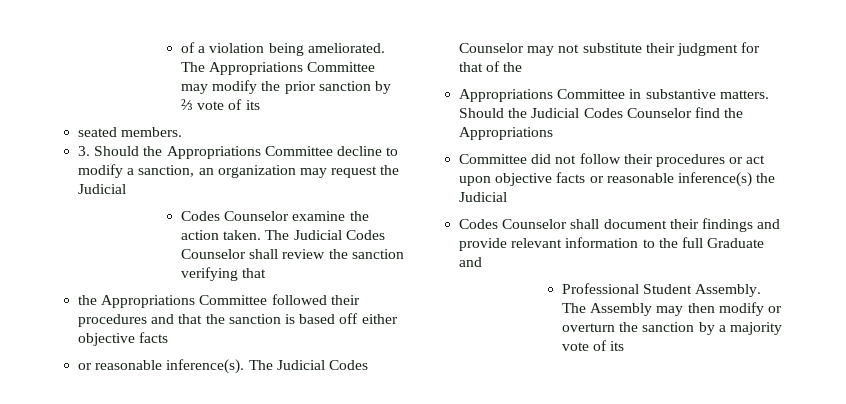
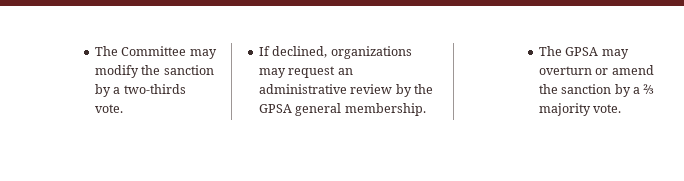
[180,42,385,56] [180,62,304,75] of a violation being ameliorated. The Appropriations -> [94,46,118,56] The
[284,81,391,94] [180,99,260,110] [78,127,183,137] [78,146,399,159] [78,164,400,178] [78,184,127,194] [180,211,369,221] [180,230,385,240] [180,249,404,259] [180,267,267,281] [78,294,360,308] [78,313,398,327] [78,332,169,346] [78,359,368,374] [459,42,761,56] [459,61,523,72] [459,89,769,102] [459,107,744,118] [459,127,554,140] [459,153,766,167] [459,172,776,187] [459,192,508,202] [459,218,781,232] [459,237,765,251] [459,257,483,267] [561,283,762,297] [561,302,782,316] [561,322,782,335] [561,340,625,351] prior sanction by ⅔ vote of its // seated members. // 3. Should the Appropriations Committee decline to modify a sanction, an organization may request the Judicial // Codes Counselor examine the action taken. The Judicial Codes Counselor shall review the sanction verifying that // the Appropriations Committee followed their procedures and that the sanction is based off either objective facts // or reasonable inference(s). The Judicial Codes Counselor may not substitute their judgment for that of the // Appropriations Committee in substantive matters. Should the Judicial Codes Counselor find the Appropriations // Committee did not follow their procedures or act upon objective facts or reasonable inference(s) the Judicial // Codes Counselor shall document their findings and provide relevant information to the full Graduate and // Professional Student Assembly. The Assembly may then modify or overturn the sanction by a majority vote of its -> [163,65,214,75] [94,84,186,97] [94,104,123,113] [258,46,412,59] [258,66,353,78] [258,84,433,97] [258,103,426,116] [538,46,629,59] [538,65,654,75] [538,84,655,97] [538,103,622,116] sanction by a two-thirds vote. // If declined, organizations may request an administrative review by the GPSA general membership. // The GPSA may overturn or amend the sanction by a ⅔ majority vote.

